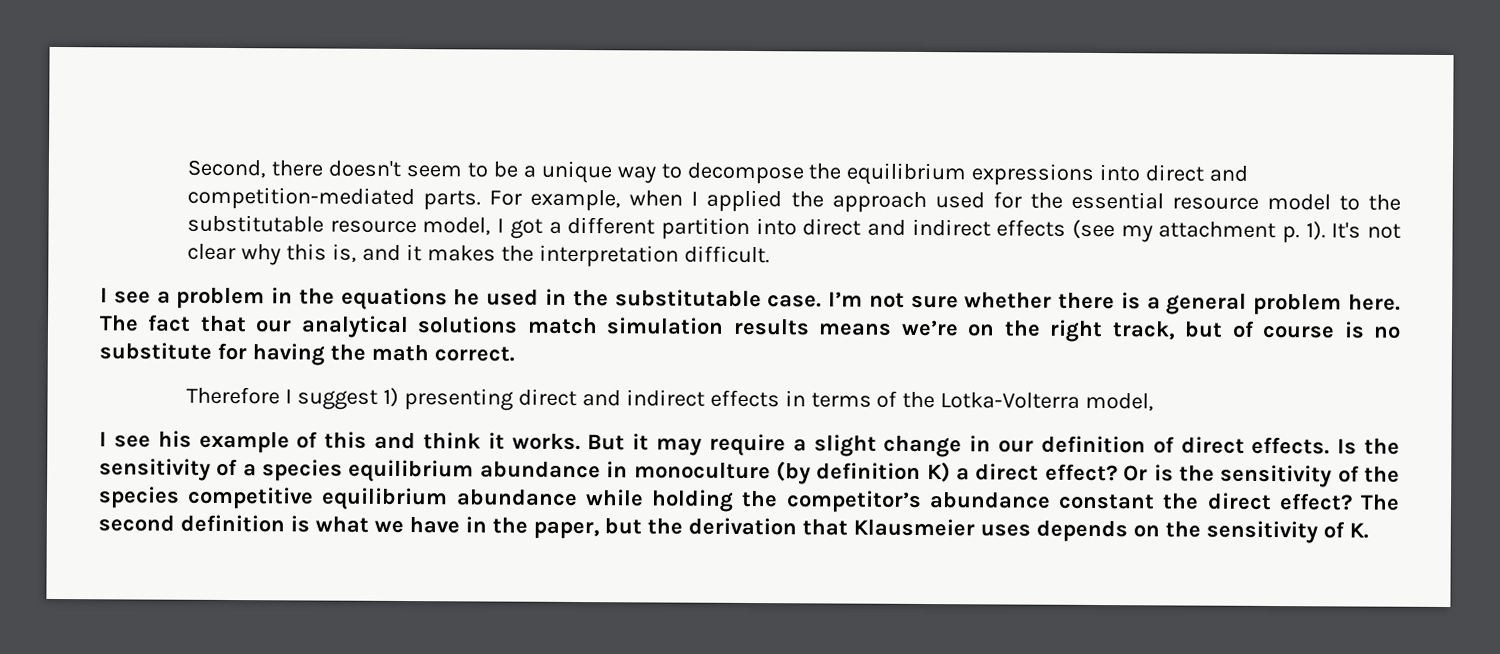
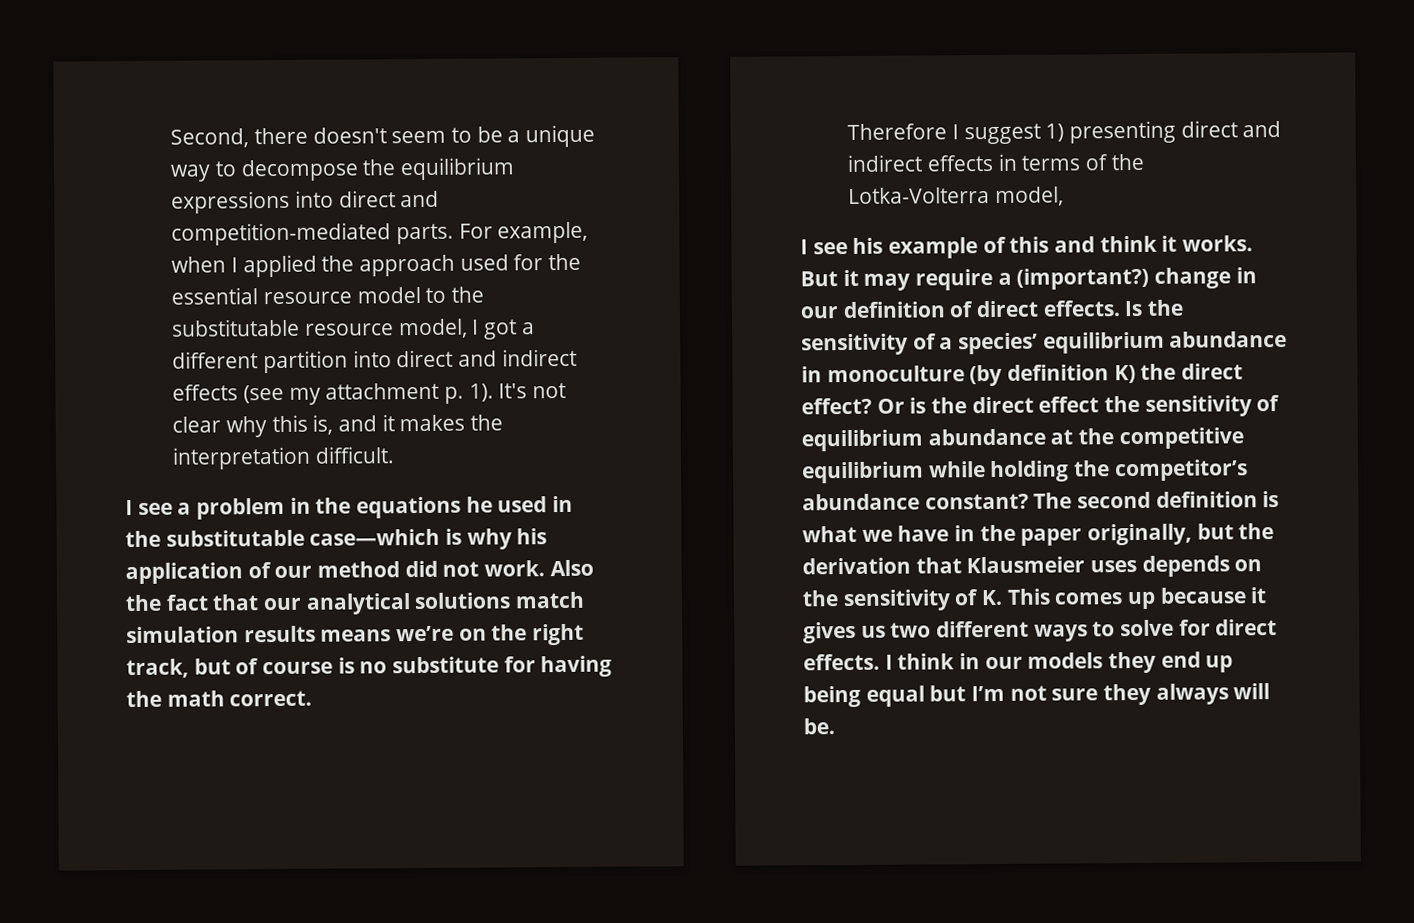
[767,291,1401,316] [99,314,139,332] case. I’m not sure whether there is a general problem here. The -> [309,528,548,550] [125,559,594,585] [125,594,162,612] case—which is why his application of our method did not work. Also the
[813,434,877,457] slight -> [1016,267,1150,290] (important?)
[262,459,344,482] species -> [958,332,1039,355] species’
[956,468,971,481] a -> [1140,363,1177,380] the
[1220,464,1401,488] [98,486,180,509] sensitivity of the species -> [971,394,1281,417] [801,428,1115,452] direct effect the sensitivity of equilibrium abundance at the
[455,488,578,507] abundance -> (924, 472) none
[1058,492,1353,511] constant the direct effect? -> [924,493,1029,510] constant?
[532,521,600,540] paper, -> [1020,523,1193,546] paper originally,
(1369, 530) none -> [1006,587,1268,610] [803,619,1278,644] [803,651,1234,674] [803,683,1271,708] [803,718,835,735] This comes up because it gives us two different ways to solve for direct effects. I think in our models they end up being equal but I’m not sure they always will be.

